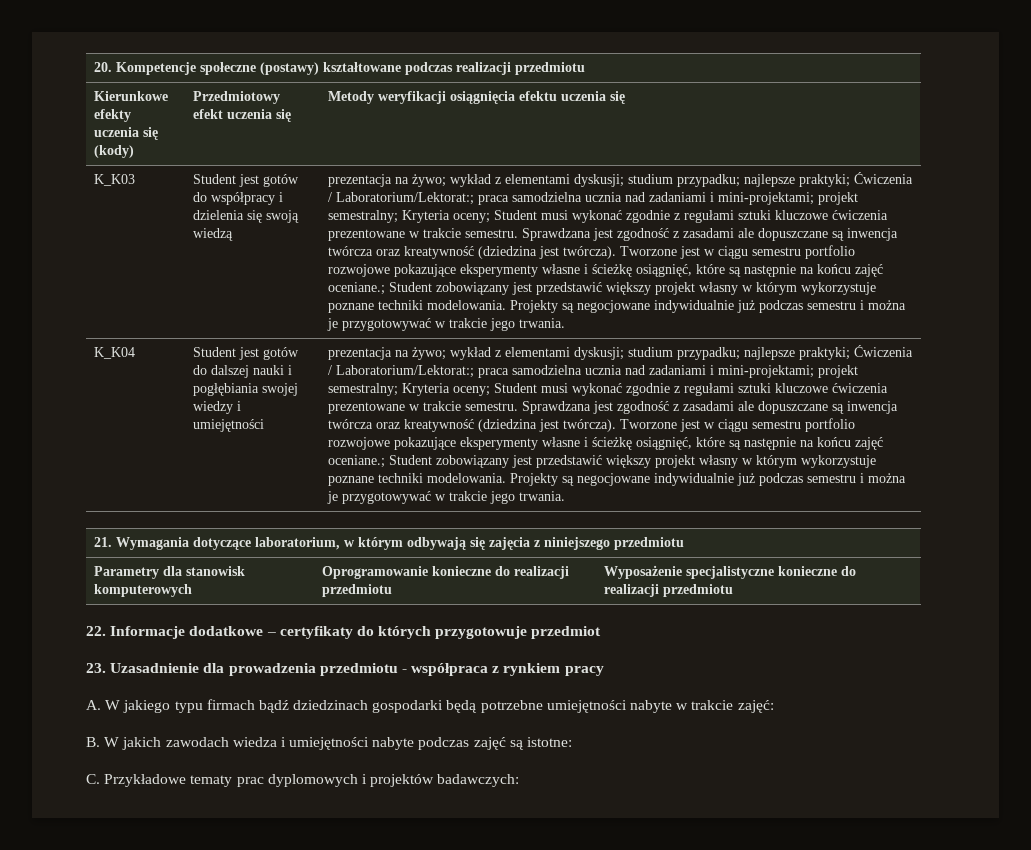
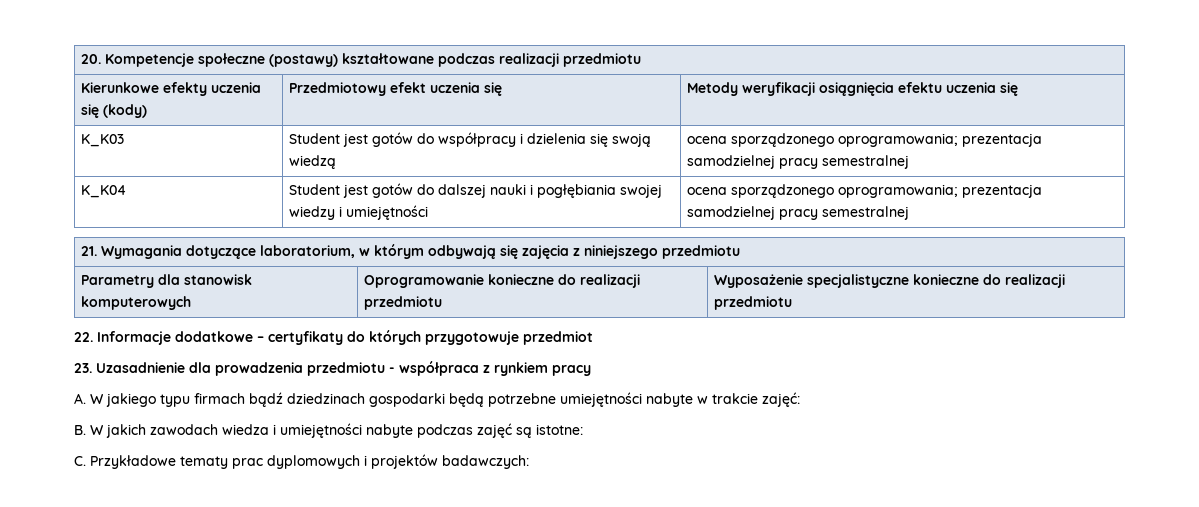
[327,172,913,187] [327,192,858,205] [327,210,888,223] [327,228,898,241] [327,245,855,259] [327,264,883,277] [327,282,876,295] [327,300,906,313] [326,318,565,331] prezentacja na żywo; wykład z elementami dyskusji; studium przypadku; najlepsze praktyki; Ćwiczenia / Laboratorium/Lektorat:; praca samodzielna ucznia nad zadaniami i mini-projektami; projekt semestralny; Kryteria oceny; Student musi wykonać zgodnie z regułami sztuki kluczowe ćwiczenia prezentowane w trakcie semestru. Sprawdzana jest zgodność z zasadami ale dopuszczane są inwencja twórcza oraz kreatywność (dziedzina jest twórcza). Tworzone jest w ciągu semestru portfolio rozwojowe pokazujące eksperymenty własne i ścieżkę osiągnięć, które są następnie na końcu zajęć oceniane.; Student zobowiązany jest przedstawić większy projekt własny w którym wykorzystuje poznane techniki modelowania. Projekty są negocjowane indywidualnie już podczas semestru i można je przygotowywać w trakcie jego trwania. -> [686,133,1042,147] [686,155,909,169] ocena sporządzonego oprogramowania; prezentacja samodzielnej pracy semestralnej
[327,345,913,360] [327,365,858,378] [327,383,888,396] [327,401,898,414] [327,418,855,432] [327,437,883,450] [327,455,876,468] [327,473,906,486] [326,491,565,504] prezentacja na żywo; wykład z elementami dyskusji; studium przypadku; najlepsze praktyki; Ćwiczenia / Laboratorium/Lektorat:; praca samodzielna ucznia nad zadaniami i mini-projektami; projekt semestralny; Kryteria oceny; Student musi wykonać zgodnie z regułami sztuki kluczowe ćwiczenia prezentowane w trakcie semestru. Sprawdzana jest zgodność z zasadami ale dopuszczane są inwencja twórcza oraz kreatywność (dziedzina jest twórcza). Tworzone jest w ciągu semestru portfolio rozwojowe pokazujące eksperymenty własne i ścieżkę osiągnięć, które są następnie na końcu zajęć oceniane.; Student zobowiązany jest przedstawić większy projekt własny w którym wykorzystuje poznane techniki modelowania. Projekty są negocjowane indywidualnie już podczas semestru i można je przygotowywać w trakcie jego trwania. -> [686,184,1042,198] [686,206,909,220] ocena sporządzonego oprogramowania; prezentacja samodzielnej pracy semestralnej

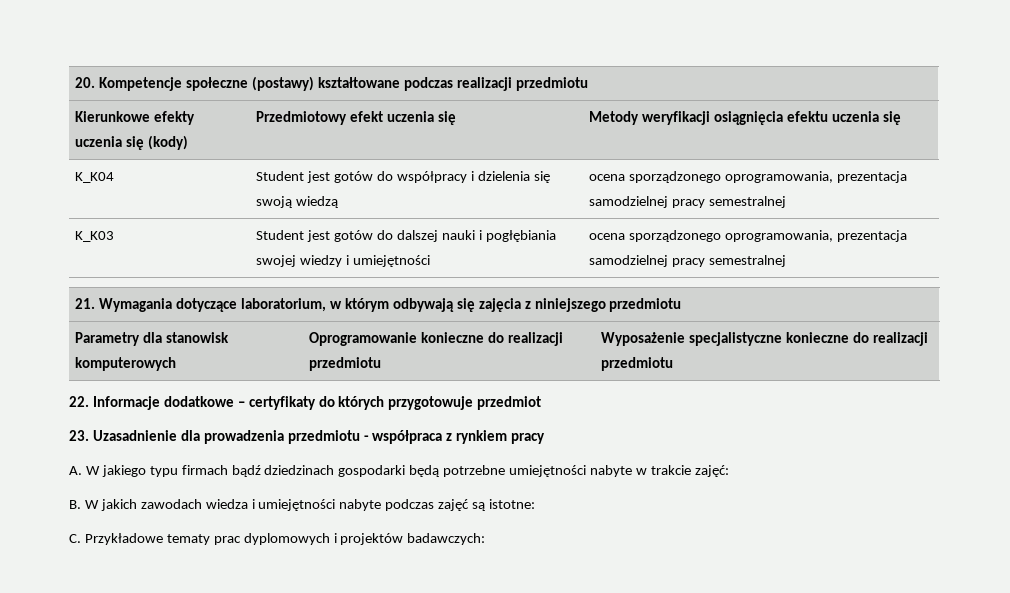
[80,134,124,147] K_K03 -> [75,172,115,183] K_K04
[837,133,1042,147] [686,155,909,169] [80,185,126,198] oprogramowania; prezentacja samodzielnej pracy semestralnej // K_K04 -> [725,171,908,183] [589,196,787,208] [75,231,115,242] oprogramowania, prezentacja samodzielnej pracy semestralnej // K_K03
[837,184,958,198] oprogramowania; -> [725,230,834,242] oprogramowania,

